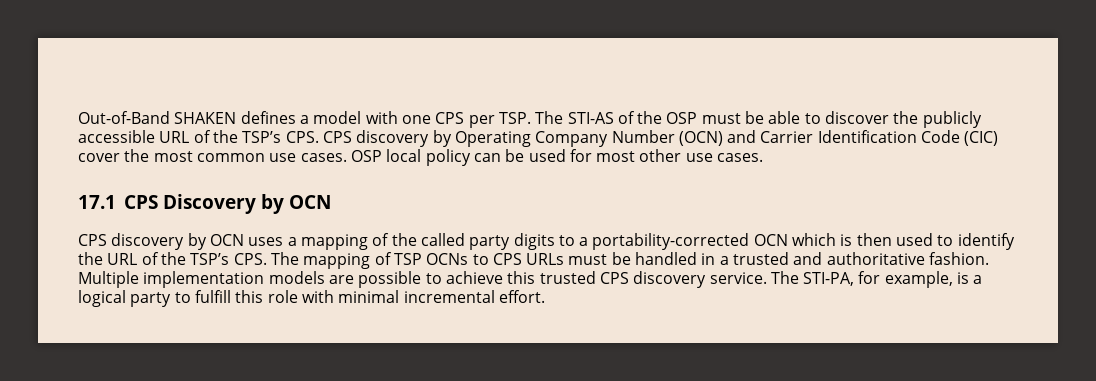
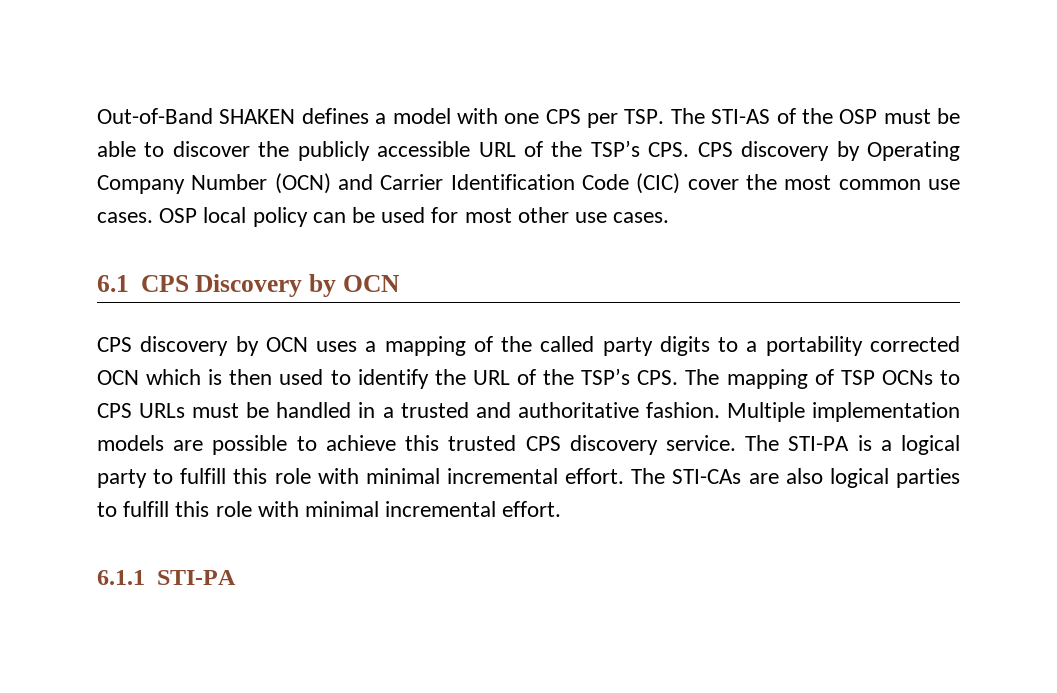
[78,195,116,209] 17.1 -> [97,275,129,292] 6.1
[592,233,750,250] portability-corrected -> [765,336,960,356] portability corrected
[803,271,953,288] STI-PA, for example, -> [788,436,850,451] STI-PA
(545, 296) none -> [631,468,960,488] [97,501,562,517] [97,570,236,585] The STI-CAs are also logical parties to fulfill this role with minimal incremental effort. // 6.1.1 STI-PA

